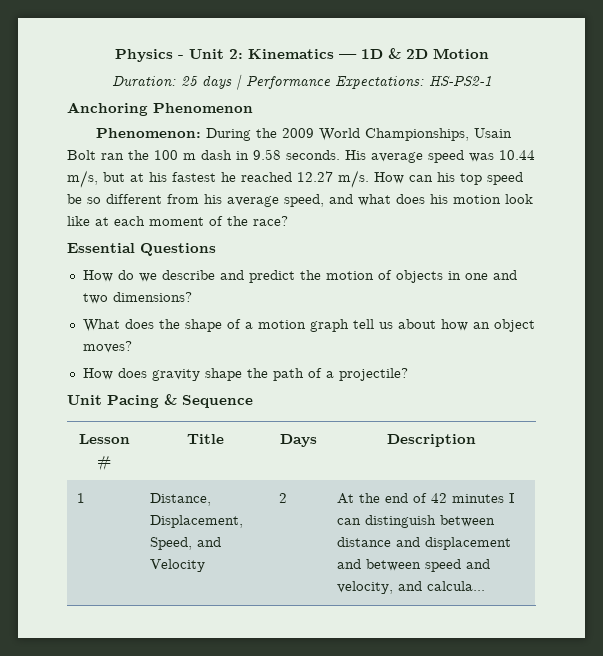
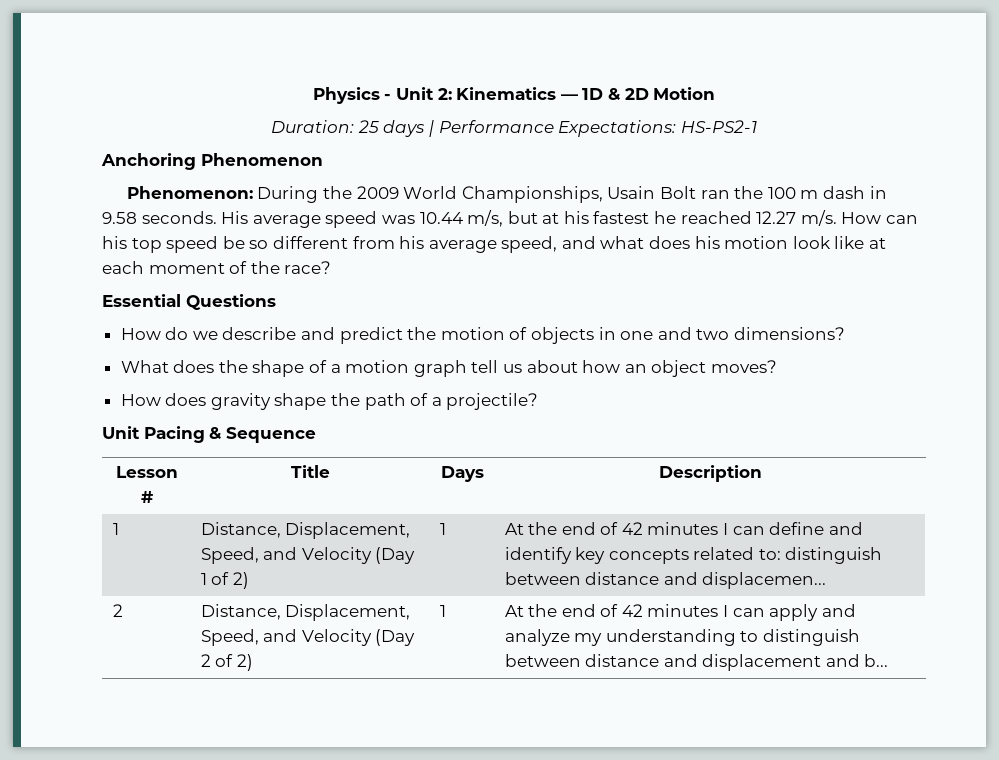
[279,493,288,503] [337,493,515,504] [337,518,362,525] | 2 | At the end of 42 minutes I can -> [375,547,416,564] [200,572,249,589] [439,523,446,535] [504,522,863,535] [504,547,883,564] [504,572,827,589] [112,604,123,617] [200,604,411,621] [200,629,416,646] [200,654,253,671] [439,605,446,617] [504,604,856,621] [504,629,759,646] (Day 1 of 2) | 1 | At the end of 42 minutes I can define and identify key concepts related to: distinguish between distance and displacemen... // 2 | Distance, Displacement, Speed, and Velocity (Day 2 of 2) | 1 | At the end of 42 minutes I can apply and analyze my understanding to
[366,559,491,572] [337,581,486,594] between speed and velocity, and calcula... -> [864,654,889,667] b...

